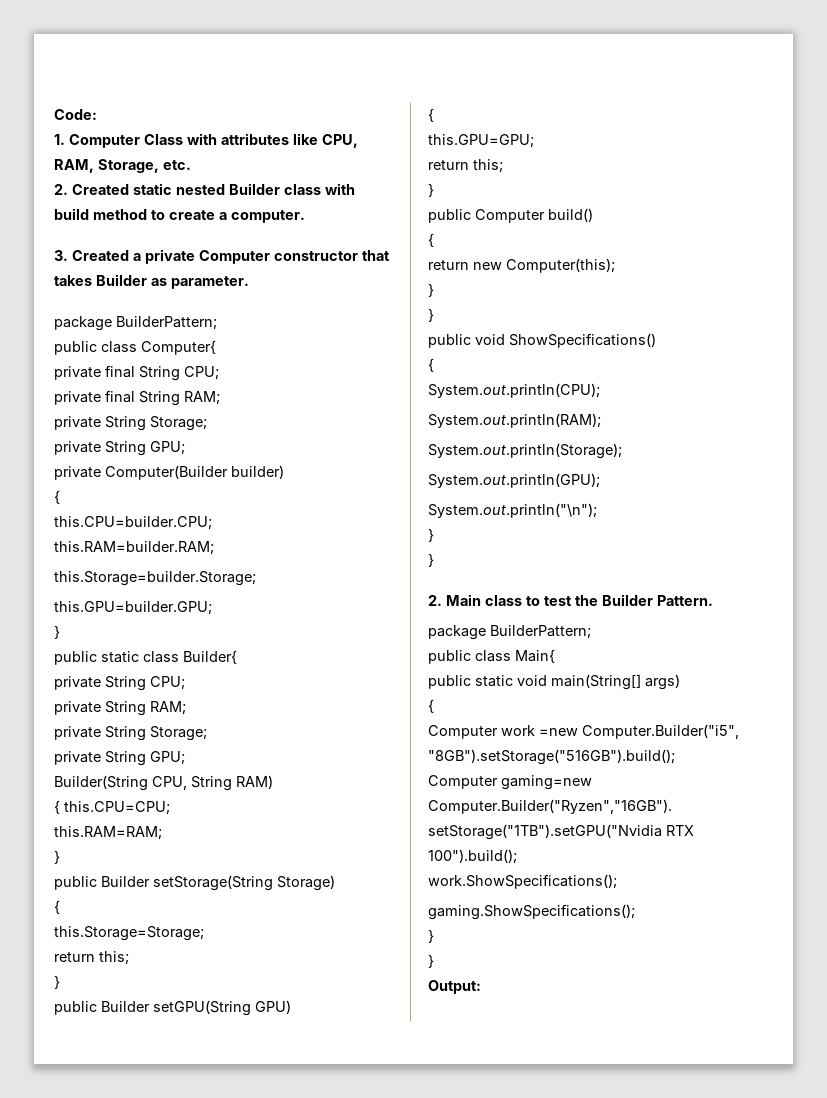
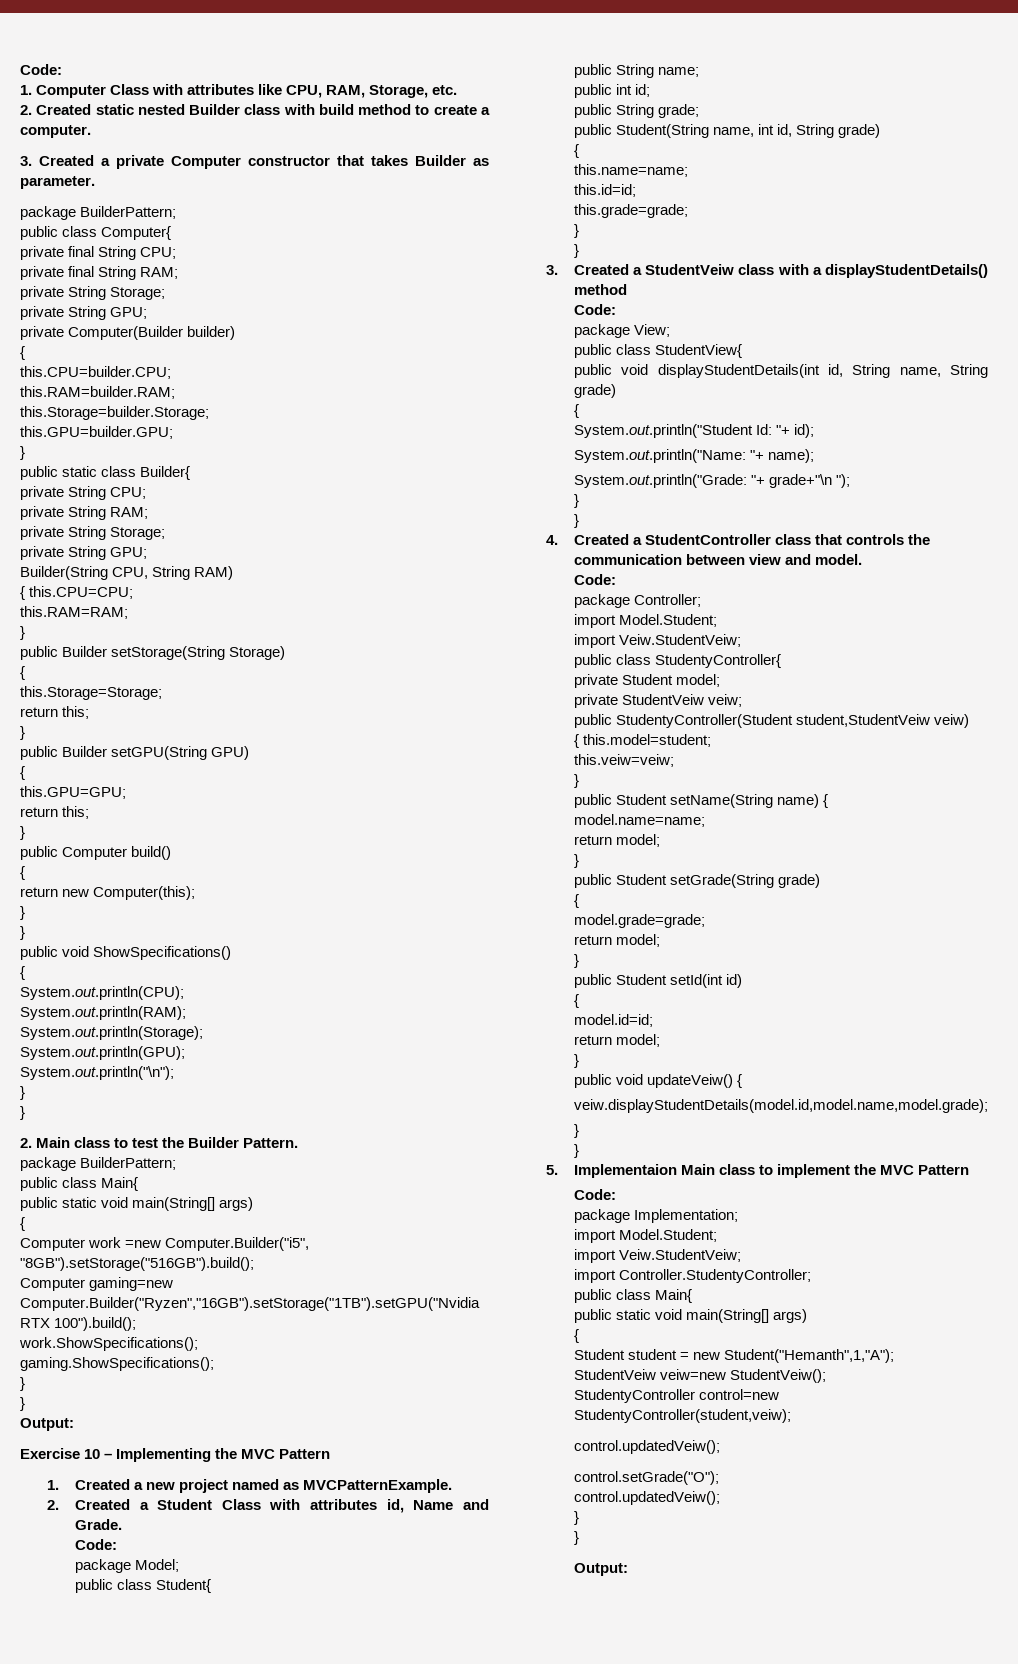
(481, 987) none -> [20,1448,331,1462] [47,1479,453,1493] [47,1499,490,1513] [74,1519,122,1530] [74,1539,117,1550] [74,1559,179,1573] [74,1579,211,1593] [573,64,699,78] [573,84,650,98] [573,104,699,118] [573,124,881,138] [573,144,579,158] [573,164,688,177] [573,184,636,197] [573,204,688,218] [573,224,579,238] [573,244,579,258] [546,264,988,278] [573,284,627,295] [573,304,616,315] [573,324,670,338] [573,344,742,358] [573,364,989,378] [573,384,616,398] [573,404,579,418] [573,424,815,438] [573,449,814,463] [573,474,851,488] [573,494,579,508] [573,514,579,528] [546,534,931,545] [573,554,863,565] [573,574,616,585] [573,594,701,608] [573,614,717,628] [573,634,741,648] [573,654,781,668] [573,674,720,688] [573,694,742,708] [573,714,970,728] [573,734,711,748] [573,754,674,767] [573,774,579,788] [573,794,829,808] [573,814,705,827] [573,834,660,847] [573,854,579,868] [573,874,821,888] [573,894,579,908] [573,914,705,928] [573,934,660,947] [573,954,579,968] [573,974,743,988] [573,994,579,1008] [573,1014,653,1027] [573,1034,660,1047] [573,1054,579,1068] [573,1074,743,1088] [573,1099,988,1113] [573,1124,579,1138] [573,1144,579,1158] [546,1164,970,1178] [573,1189,616,1200] [573,1209,738,1223] [573,1229,717,1243] [573,1249,741,1263] [573,1269,811,1283] [573,1289,692,1303] [573,1309,808,1323] [573,1329,579,1343] [573,1349,895,1363] [573,1369,826,1383] [573,1389,779,1403] [573,1409,791,1423] [573,1440,720,1454] [573,1471,719,1485] [573,1491,720,1505] [573,1511,579,1525] [573,1531,579,1545] [573,1563,628,1576] // Exercise 10 – Implementing the MVC Pattern // 1. Created a new project named as MVCPatternExample. // 2. Created a Student Class with attributes id, Name and Grade. // Code: // package Model; // public class Student{ // public String name; // public int id; // public String grade; // public Student(String name, int id, String grade) // { // this.name=name; // this.id=id; // this.grade=grade; // } // } // 3. Created a StudentVeiw class with a displayStudentDetails() method // Code: // package View; // public class StudentView{ // public void displayStudentDetails(int id, String name, String grade) // { // System.out.println("Student Id: "+ id); // System.out.println("Name: "+ name); // System.out.println("Grade: "+ grade+"\n "); // } // } // 4. Created a StudentController class that controls the communication between view and model. // Code: // package Controller; // import Model.Student; // import Veiw.StudentVeiw; // public class StudentyController{ // private Student model; // private StudentVeiw veiw; // public StudentyController(Student student,StudentVeiw veiw) // { this.model=student; // this.veiw=veiw; // } // public Student setName(String name) { // model.name=name; // return model; // } // public Student setGrade(String grade) // { // model.grade=grade; // return model; // } // public Student setId(int id) // { // model.id=id; // return model; // } // public void updateVeiw() { // veiw.displayStudentDetails(model.id,model.name,model.grade); // } // } // 5. Implementaion Main class to implement the MVC Pattern // Code: // package Implementation; // import Model.Student; // import Veiw.StudentVeiw; // import Controller.StudentyController; // public class Main{ // public static void main(String[] args) // { // Student student = new Student("Hemanth",1,"A"); // StudentVeiw veiw=new StudentVeiw(); // StudentyController control=new StudentyController(student,veiw); // control.updatedVeiw(); // control.setGrade("O"); // control.updatedVeiw(); // } // } // Output:

